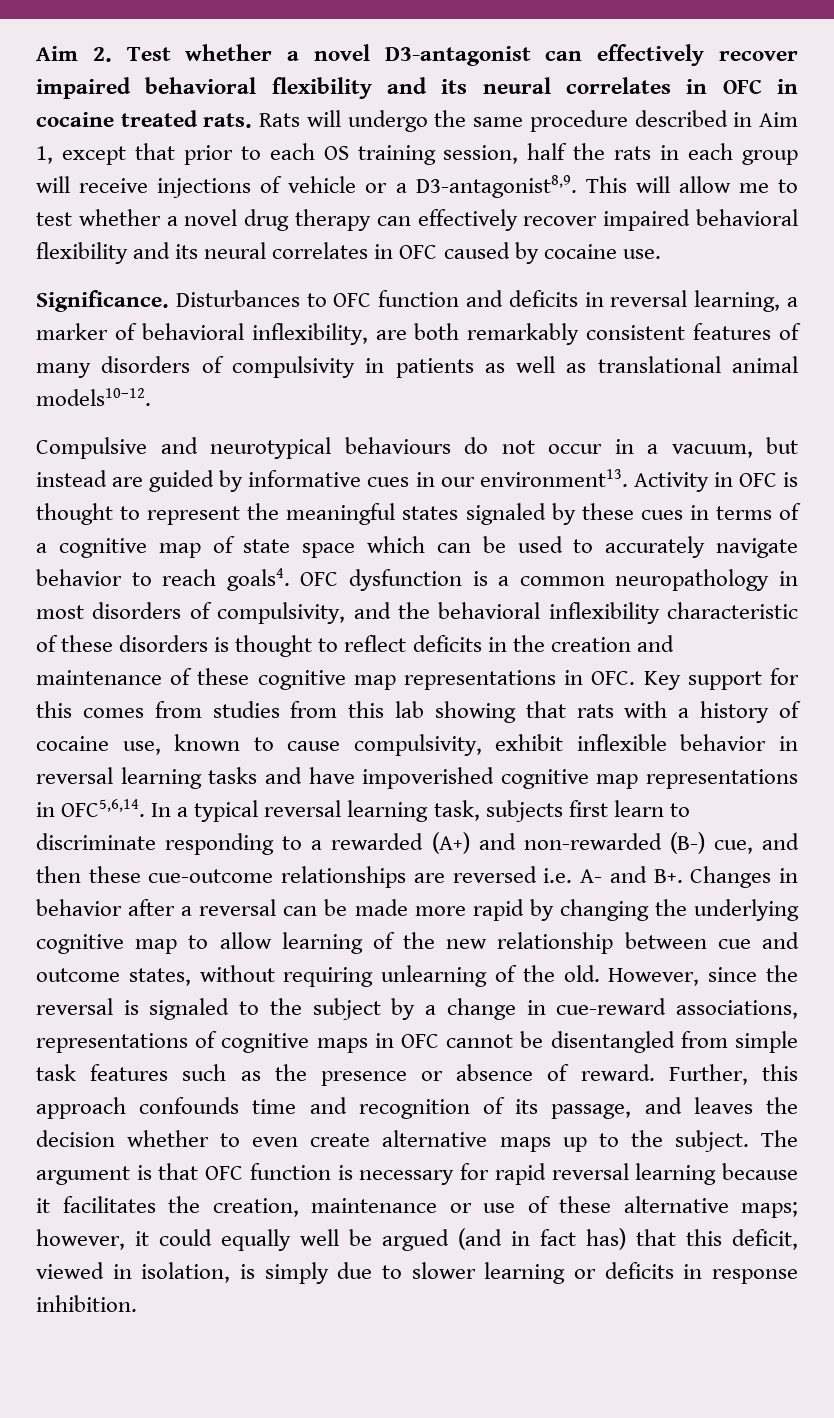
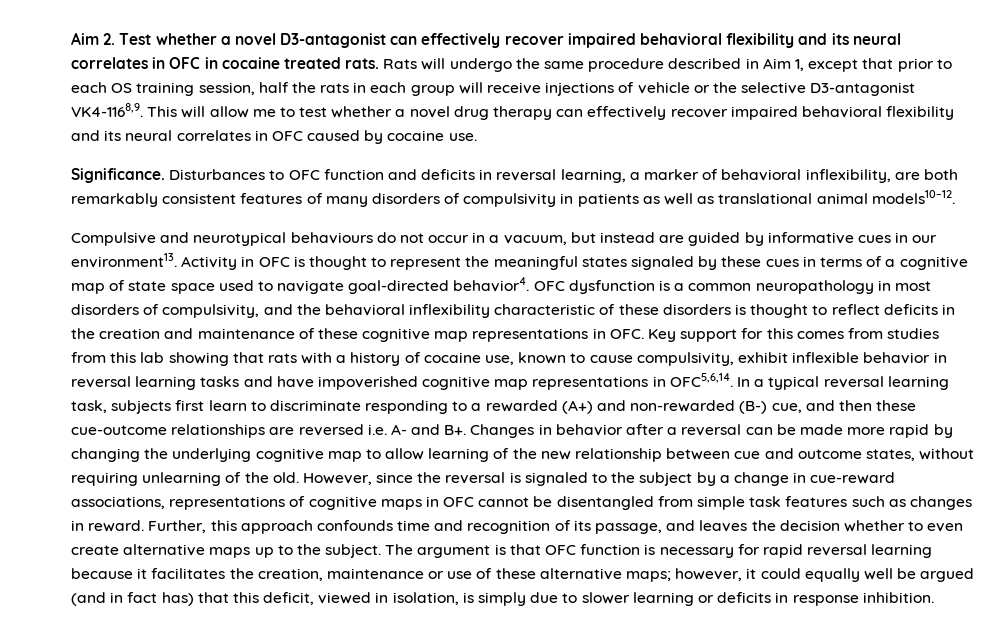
[395,175,577,198] a D3-antagonist8,9. -> [712,82,916,96] [71,103,143,117] the selective D3-antagonist VK4-1168,9.
[367,536,799,558] [36,568,290,591] which can be used to accurately navigate behavior to reach goals4. -> [218,277,530,294] used to navigate goal-directed behavior4.
[274,1064,570,1086] the presence or absence of -> [909,496,972,510] [71,520,84,531] changes in

